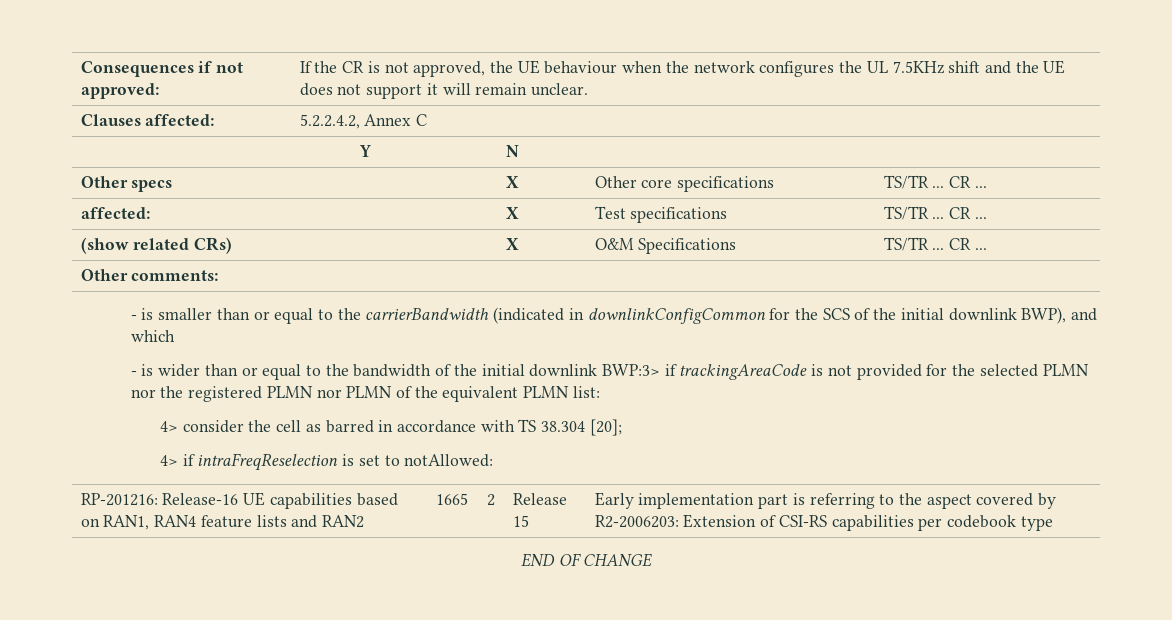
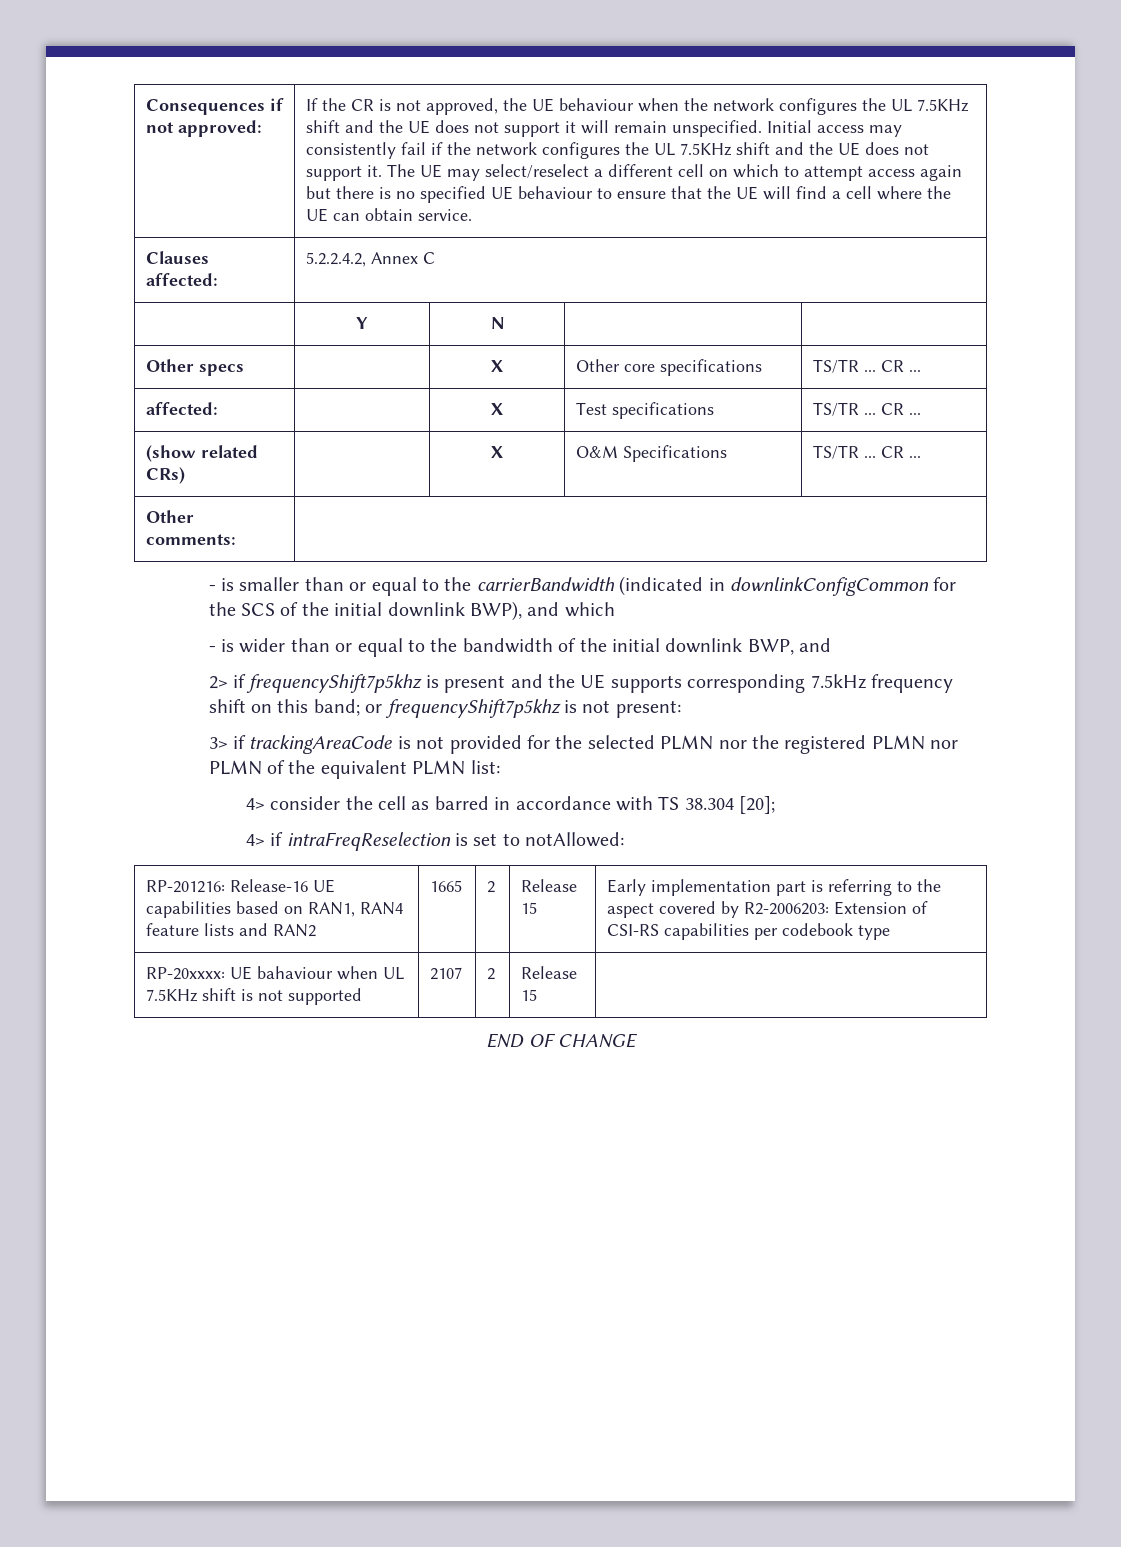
[531,83,589,96] unclear. -> [671,120,902,137] [305,142,929,159] [305,164,962,181] [305,186,951,203] [305,208,472,222] unspecified. Initial access may consistently fail if the network configures the UL 7.5KHz shift and the UE does not support it. The UE may select/reselect a different cell on which to attempt access again but there is no specified UE behaviour to ensure that the UE will find a cell where the UE can obtain service.
[602,364,661,376] BWP:3> -> [747,638,832,655] [208,674,953,693] [208,699,681,718] [208,737,228,749] BWP, and // 2> if frequencyShift7p5khz is present and the UE supports corresponding 7.5kHz frequency shift on this band; or frequencyShift7p5khz is not present: // 3>
(1053, 523) none -> [145,966,404,980] [145,988,362,1005] [429,967,462,980] [486,968,495,980] [520,966,577,979] [520,989,537,1001] // RP-20xxxx: UE bahaviour when UL 7.5KHz shift is not supported | 2107 | 2 | Release 15 |

